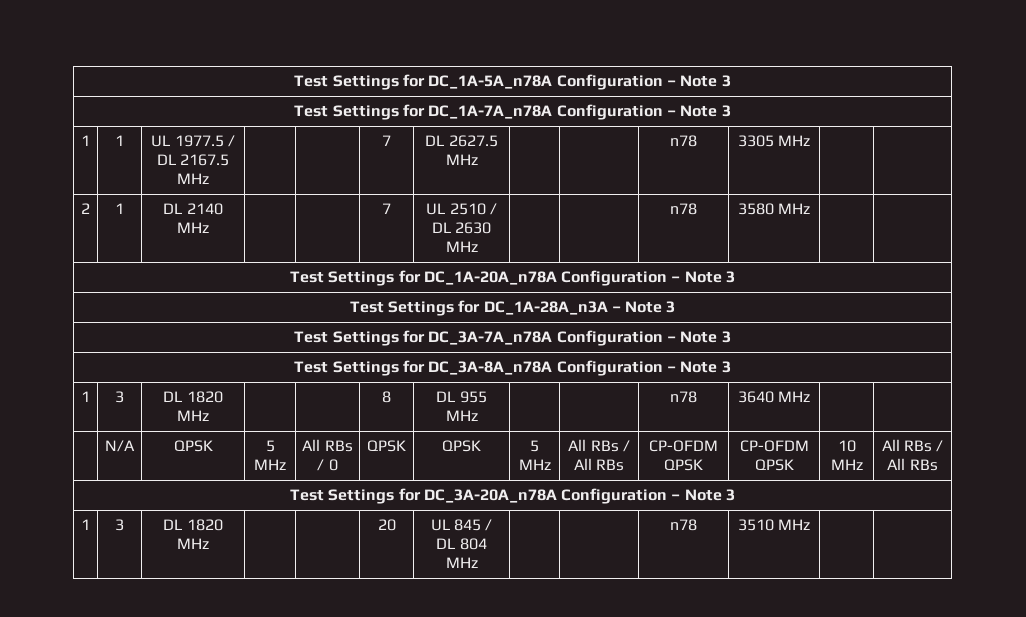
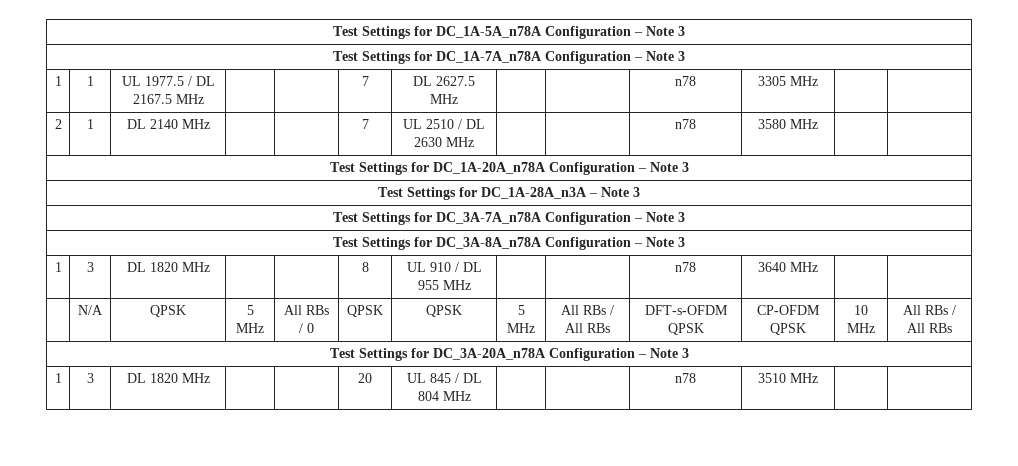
(391, 397) none -> [406,262,459,272] UL 910 /
[649,440,718,452] CP-OFDM -> [644,305,728,315] DFT-s-OFDM

